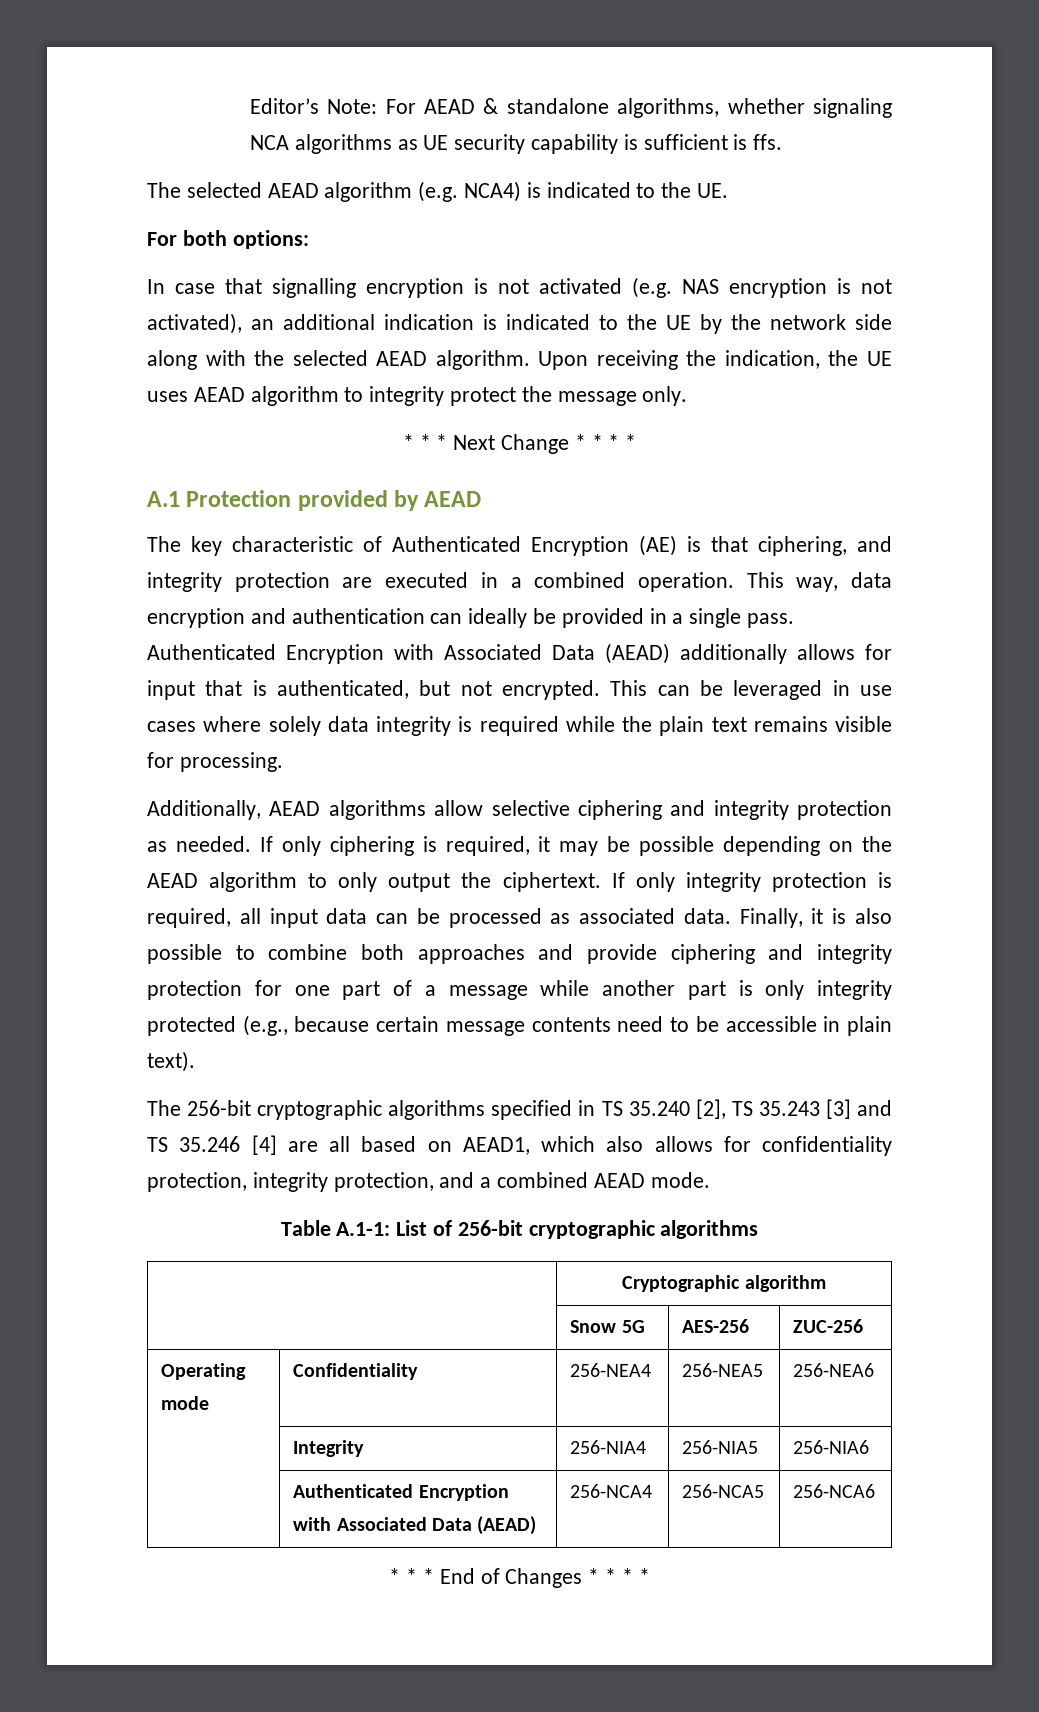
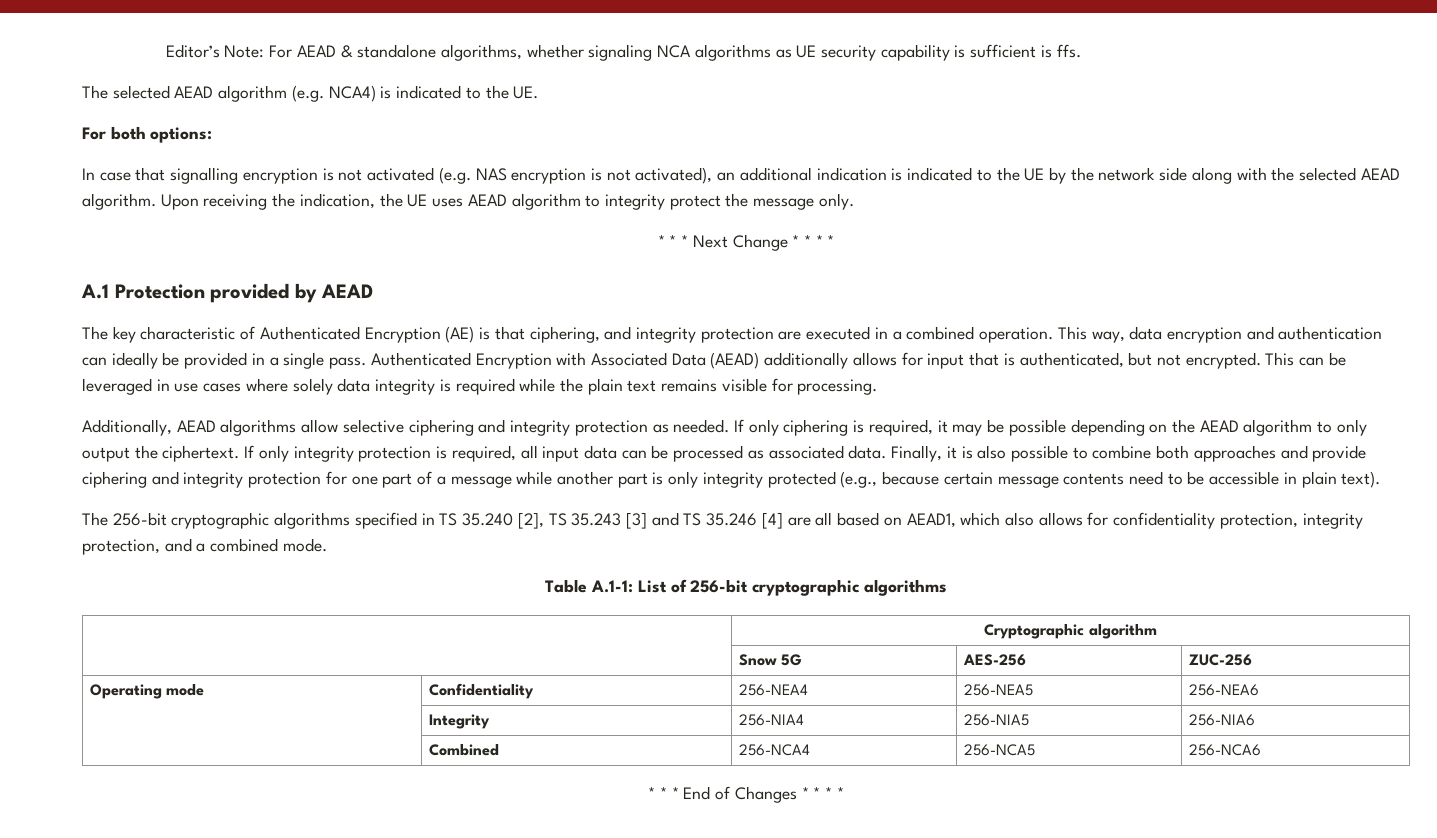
[593,1173,645,1188] AEAD -> (279, 545) none
[293,1484,509,1501] [293,1516,537,1535] Authenticated Encryption with Associated Data (AEAD) -> [428,744,499,756] Combined

